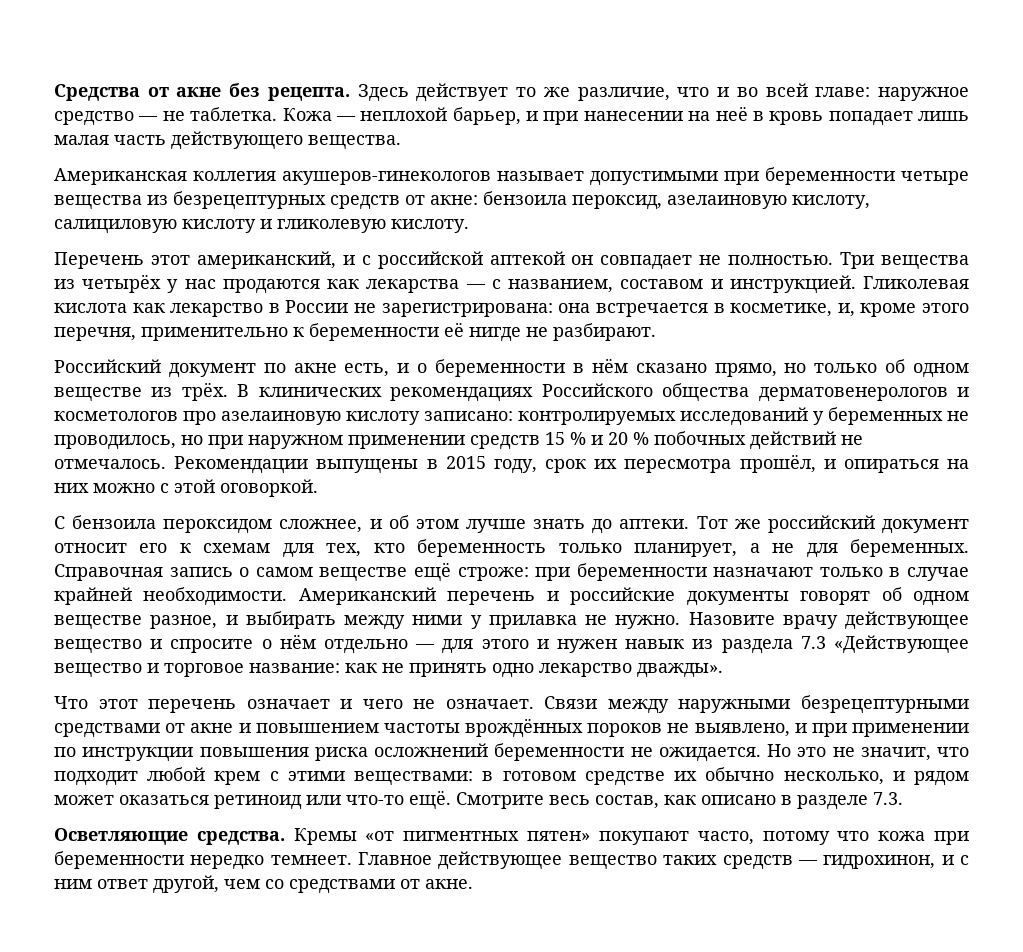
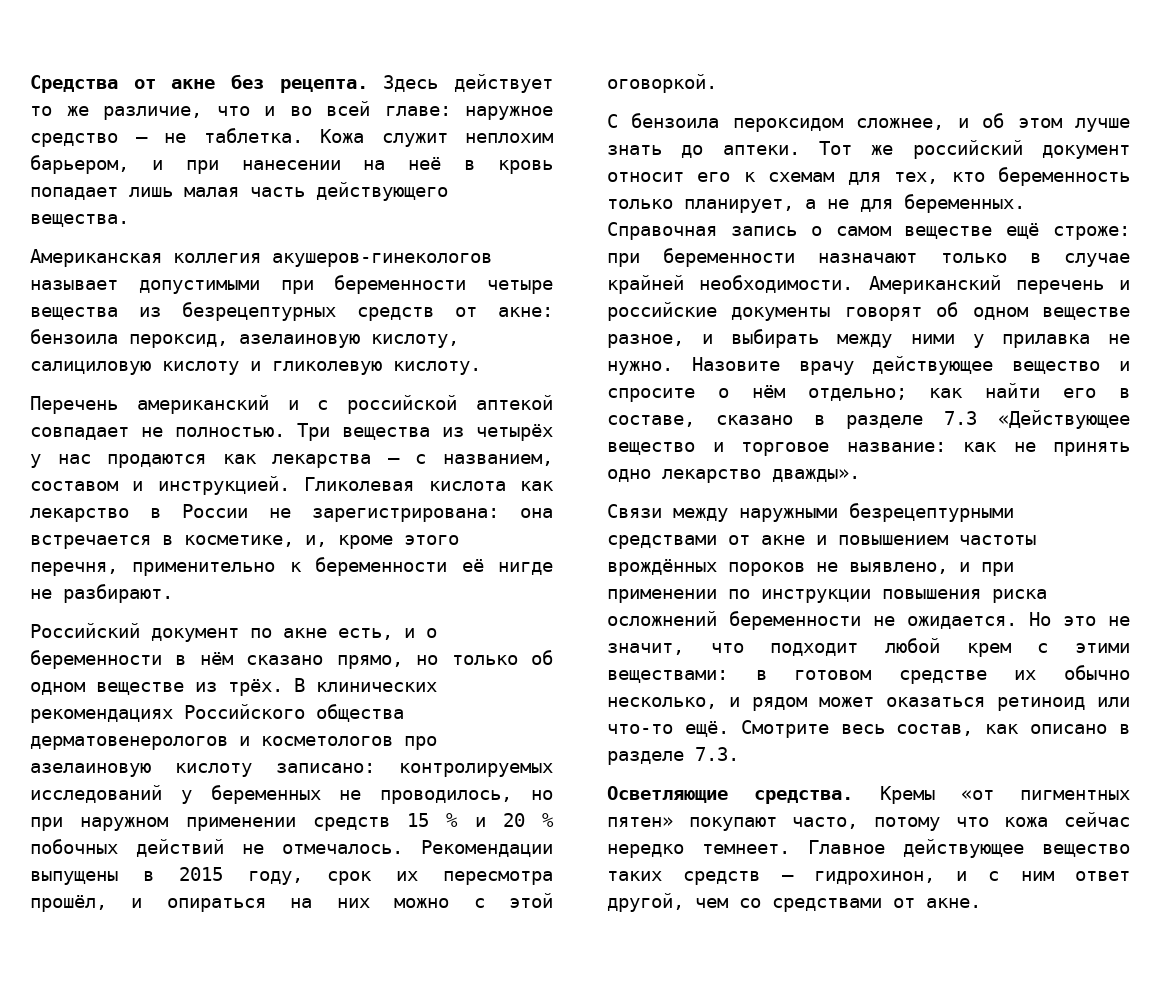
[335,107,521,125] — неплохой барьер, -> [381,133,553,147] [30,155,129,174] служит неплохим барьером,
[150,251,336,269] этот американский, -> [136,395,269,414] американский
[571,255,594,265] он -> (553, 402) none
[323,639,793,654] отдельно — для этого и нужен навык из раздела -> [807,383,1130,401] [607,415,923,429] отдельно; как найти его в составе, сказано в разделе
[54,696,534,713] Что этот перечень означает и чего не означает. -> (860, 475) none
[934,831,970,845] [54,851,184,869] при беременности -> [1064,812,1130,827] сейчас

